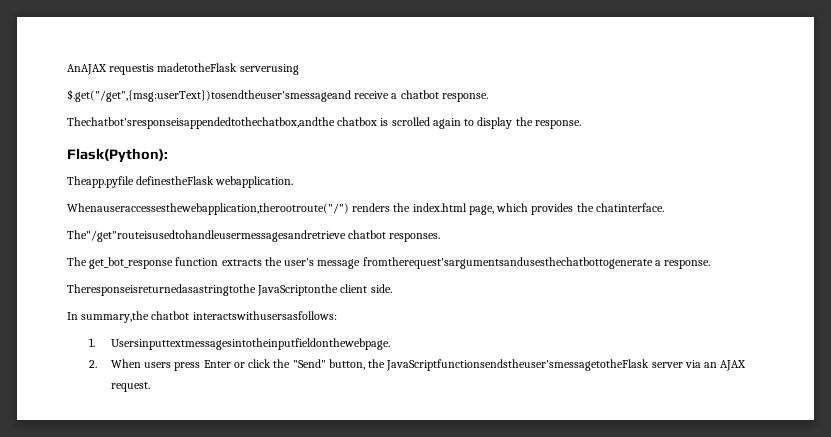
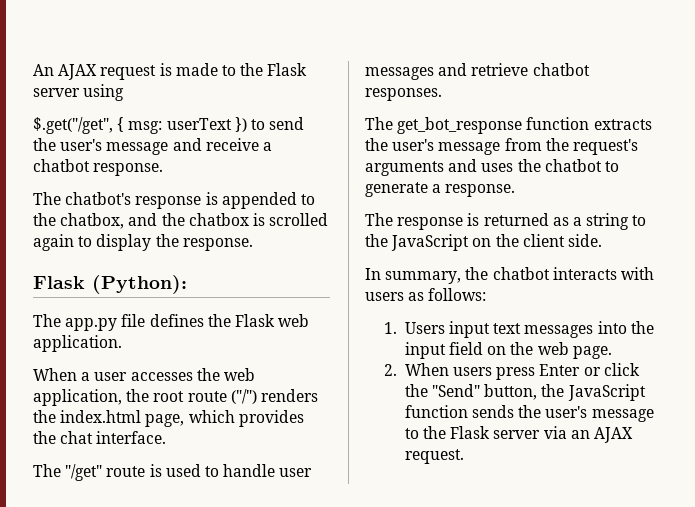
[67,63,299,75] [67,89,488,102] [67,117,335,129] AnAJAX requestis madetotheFlask serverusing // $.get("/get",{msg:userText})tosendtheuser'smessageand receive a chatbot response. // Thechatbot'sresponseisappendedtothechatbox,andthe -> [33,63,308,80] [33,84,125,101] [33,117,305,134] [33,138,272,155] [33,159,164,176] [33,192,315,209] [33,213,185,229] An AJAX request is made to the Flask server using // $.get("/get", { msg: userText }) to send the user's message and receive a chatbot response. // The chatbot's response is appended to the chatbox, and the
[67,148,168,163] [67,176,294,188] [67,203,349,215] Flask(Python): // Theapp.pyfile definestheFlask webapplication. // Whenauseraccessesthewebapplication,therootroute("/") -> [33,275,187,294] [33,314,310,331] [33,335,122,352] [33,368,255,381] [33,389,257,406] Flask (Python): // The app.py file defines the Flask web application. // When a user accesses the web application, the root route ("/")
[595,203,664,212] [67,230,346,242] chatinterface. // The"/get"routeisusedtohandleusermessagesandretrieve -> [60,431,167,444] [33,464,313,481] [365,63,529,80] chat interface. // The "/get" route is used to handle user messages and retrieve
[362,257,711,269] [67,284,392,296] [67,311,337,323] [88,338,390,350] fromtherequest'sargumentsandusesthechatbottogenerate a response. // Theresponseisreturnedasastringtothe JavaScriptonthe client side. // In summary,the chatbot interactswithusersasfollows: // 1. Usersinputtextmessagesintotheinputfieldonthewebpage. -> [504,138,638,155] [365,159,619,176] [365,182,516,197] [365,213,647,230] [365,234,602,251] [365,267,654,284] [365,288,487,301] [384,321,654,338] [404,342,612,359] from the request's arguments and uses the chatbot to generate a response. // The response is returned as a string to the JavaScript on the client side. // In summary, the chatbot interacts with users as follows: // 1. Users input text messages into the input field on the web page.
[386,359,650,371] JavaScriptfunctionsendstheuser'smessagetotheFlask -> [567,384,646,401] [404,405,654,422] [404,426,491,439] JavaScript function sends the user's message to the Flask

